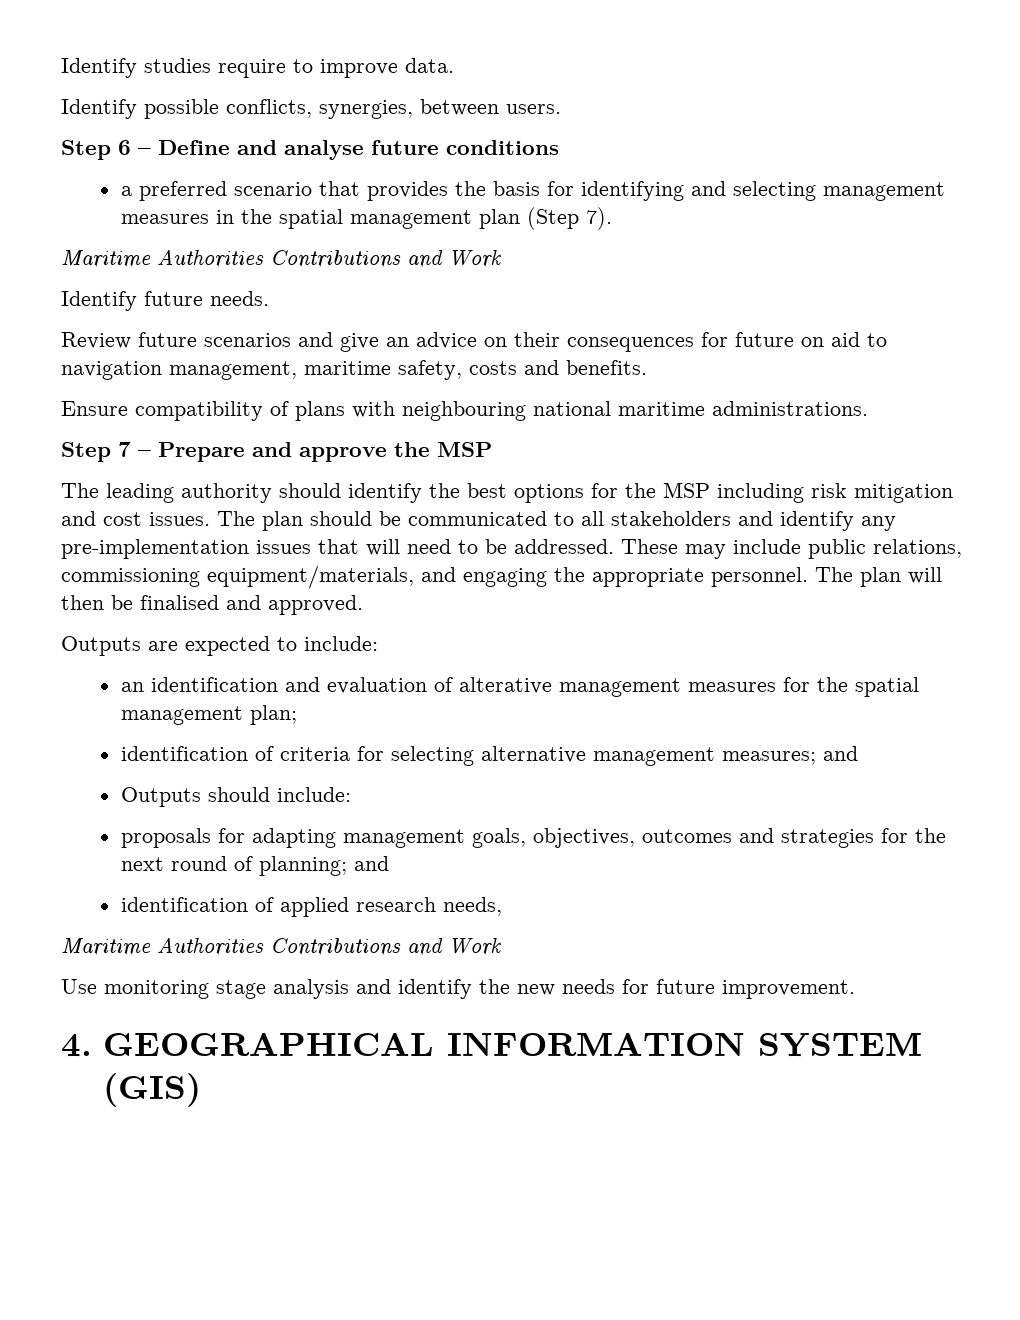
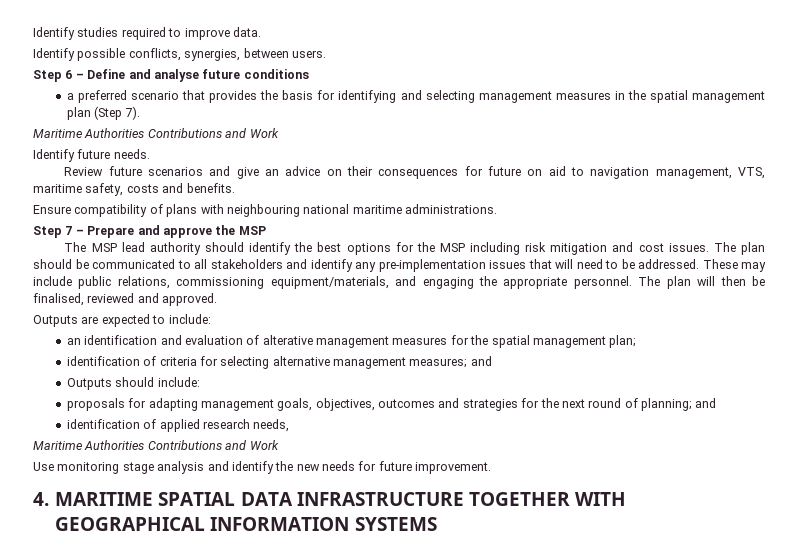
[218,59,286,78] require -> [121,27,166,40] required
(297, 370) none -> [737,167,765,179] VTS,
[106,483,174,503] leading -> [91,242,145,252] MSP lead
[140,595,219,610] finalised -> [33,293,135,306] finalised, reviewed
[102,1032,922,1057] [102,1073,201,1107] GEOGRAPHICAL INFORMATION SYSTEM (GIS) -> [55,492,626,506] [55,517,437,531] MARITIME SPATIAL DATA INFRASTRUCTURE TOGETHER WITH GEOGRAPHICAL INFORMATION SYSTEMS

